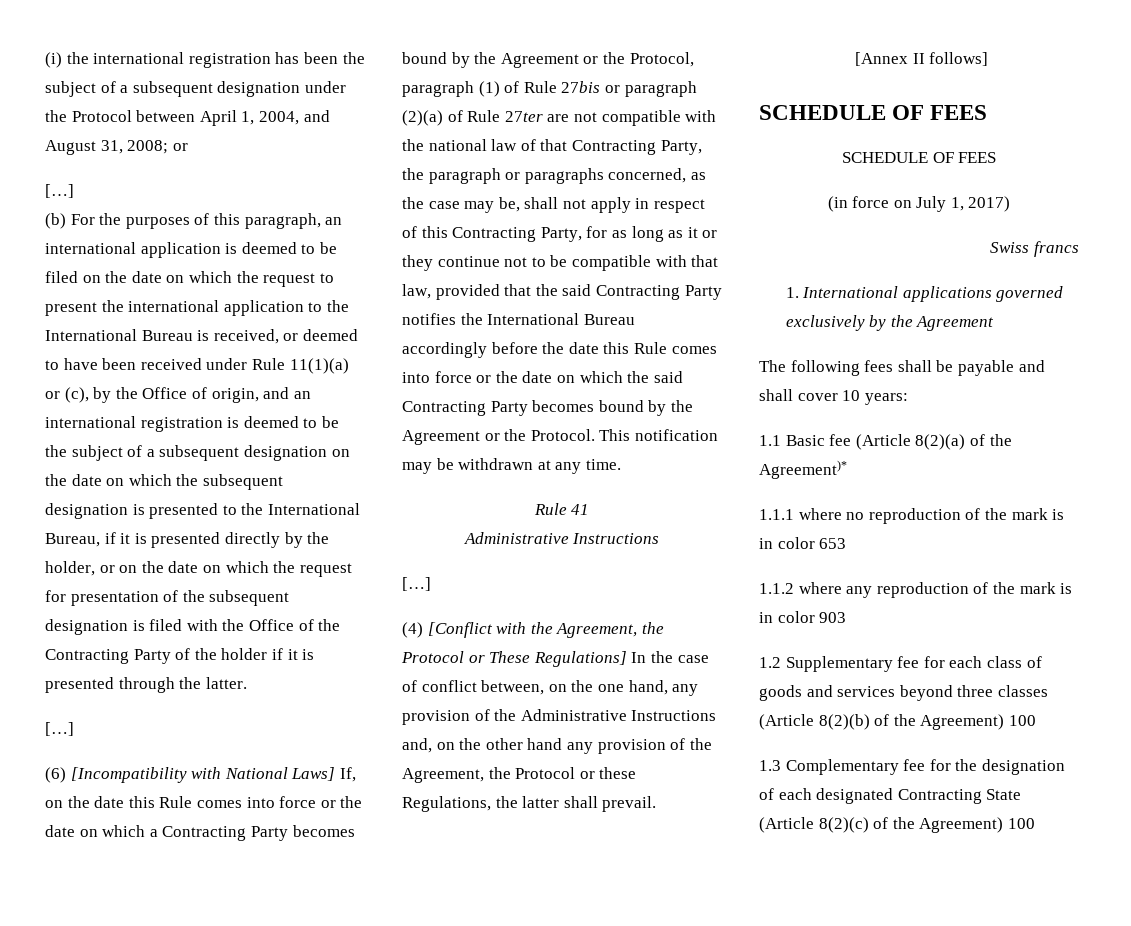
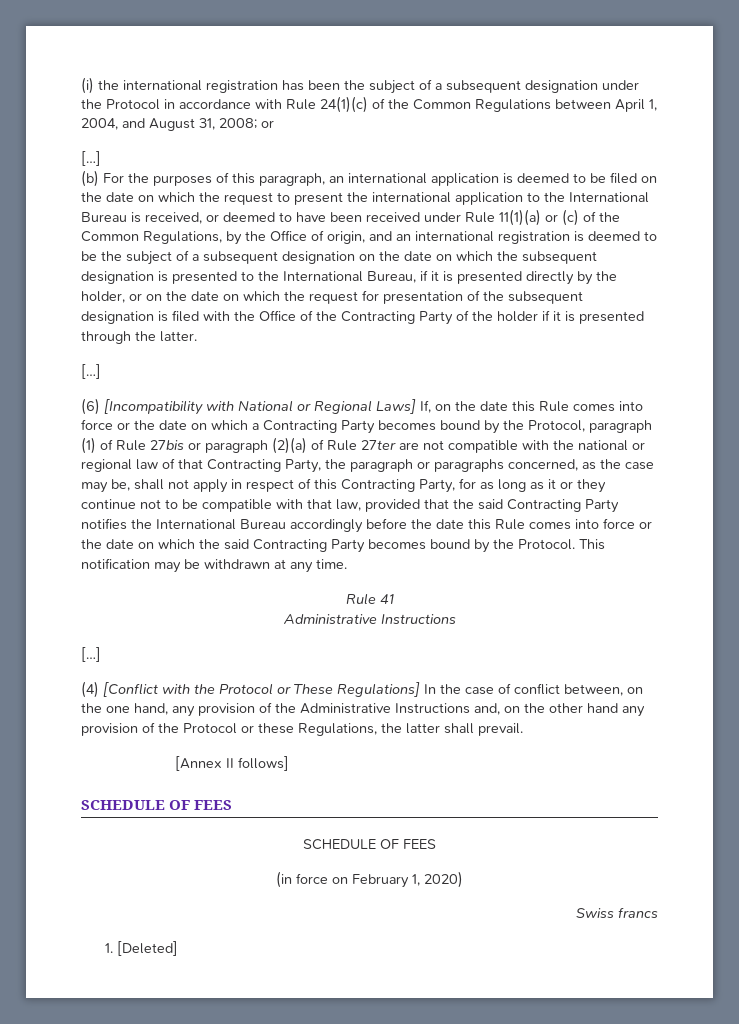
(132, 116) none -> [164,96,551,113] in accordance with Rule 24(1)(c) of the Common Regulations
[64,387,89,403] (c), -> [562,209,620,226] [81,231,222,244] (c) of the Common Regulations,
(288, 773) none -> [297,400,372,414] or Regional
[500,52,625,68] Agreement or the -> (524, 425) none
(487, 145) none -> [632,442,645,450] [81,459,132,472] or regional
[402,429,527,445] Agreement or the -> (514, 544) none
[556,622,664,638] Agreement, the -> (215, 689) none
[402,767,511,783] Agreement, the -> (179, 728) none
[916,196,1011,212] July 1, 2017) -> [352,871,463,888] February 1, 2020)
[802,286,1064,302] [785,315,995,331] [759,360,1045,376] [759,389,908,405] [759,434,1012,450] [759,460,847,479] [759,508,1065,524] [759,537,847,549] [759,582,1073,598] [759,611,847,623] [759,656,1042,672] [759,685,1048,701] [759,714,1036,730] [759,759,1065,775] [759,788,1022,804] [759,817,1035,833] International applications governed exclusively by the Agreement // The following fees shall be payable and shall cover 10 years: // 1.1 Basic fee (Article 8(2)(a) of the Agreement)* // 1.1.1 where no reproduction of the mark is in color 653 // 1.1.2 where any reproduction of the mark is in color 903 // 1.2 Supplementary fee for each class of goods and services beyond three classes (Article 8(2)(b) of the Agreement) 100 // 1.3 Complementary fee for the designation of each designated Contracting State (Article 8(2)(c) of the Agreement) 100 -> [116,941,178,956] [Deleted]

